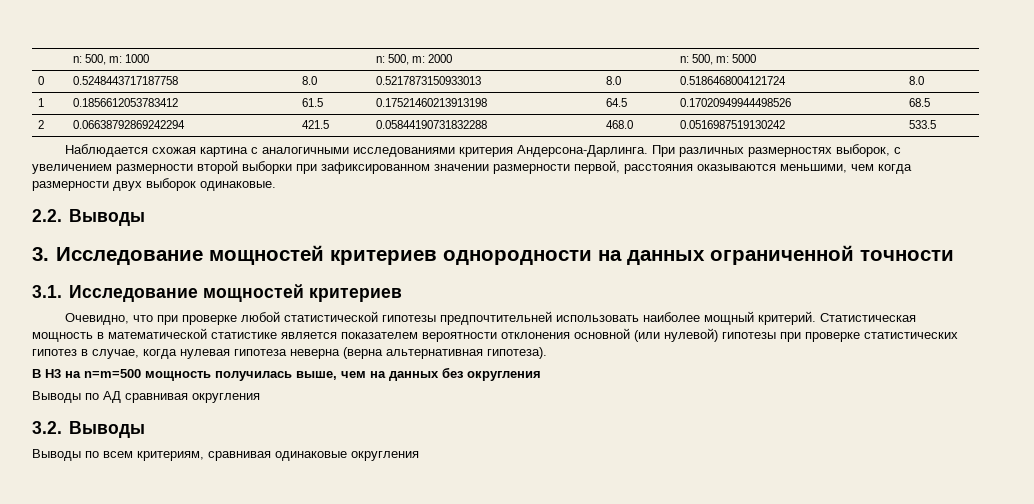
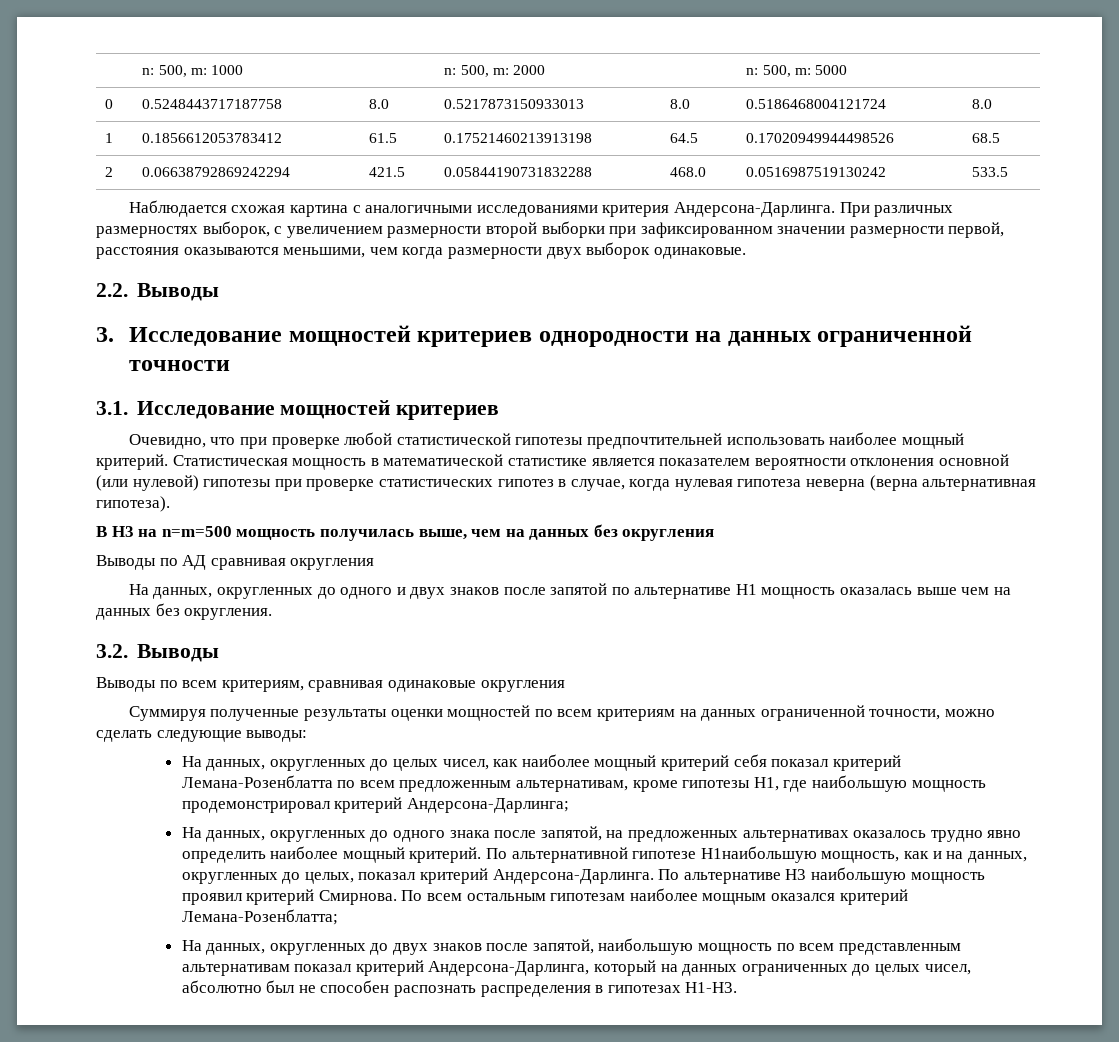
(260, 398) none -> [128,583,1011,599] [96,603,273,620] // На данных, округленных до одного и двух знаков после запятой по альтернативе H1 мощность оказалась выше чем на данных без округления.
(419, 456) none -> [128,705,995,721] [96,730,308,742] [181,754,901,771] [181,775,986,792] [181,797,569,813] [181,826,1022,842] [181,846,1027,863] [181,867,985,884] [181,888,908,905] [181,909,338,925] [181,938,961,955] [181,960,971,976] [181,980,738,997] // Суммируя полученные результаты оценки мощностей по всем критериям на данных ограниченной точности, можно сделать следующие выводы: // На данных, округленных до целых чисел, как наиболее мощный критерий себя показал критерий Лемана-Розенблатта по всем предложенным альтернативам, кроме гипотезы H1, где наибольшую мощность продемонстрировал критерий Андерсона-Дарлинга; // На данных, округленных до одного знака после запятой, на предложенных альтернативах оказалось трудно явно определить наиболее мощный критерий. По альтернативной гипотезе H1наибольшую мощность, как и на данных, округленных до целых, показал критерий Андерсона-Дарлинга. По альтернативе H3 наибольшую мощность проявил критерий Смирнова. По всем остальным гипотезам наиболее мощным оказался критерий Лемана-Розенблатта; // На данных, округленных до двух знаков после запятой, наибольшую мощность по всем представленным альтернативам показал критерий Андерсона-Дарлинга, который на данных ограниченных до целых чисел, абсолютно был не способен распознать распределения в гипотезах H1-H3.

